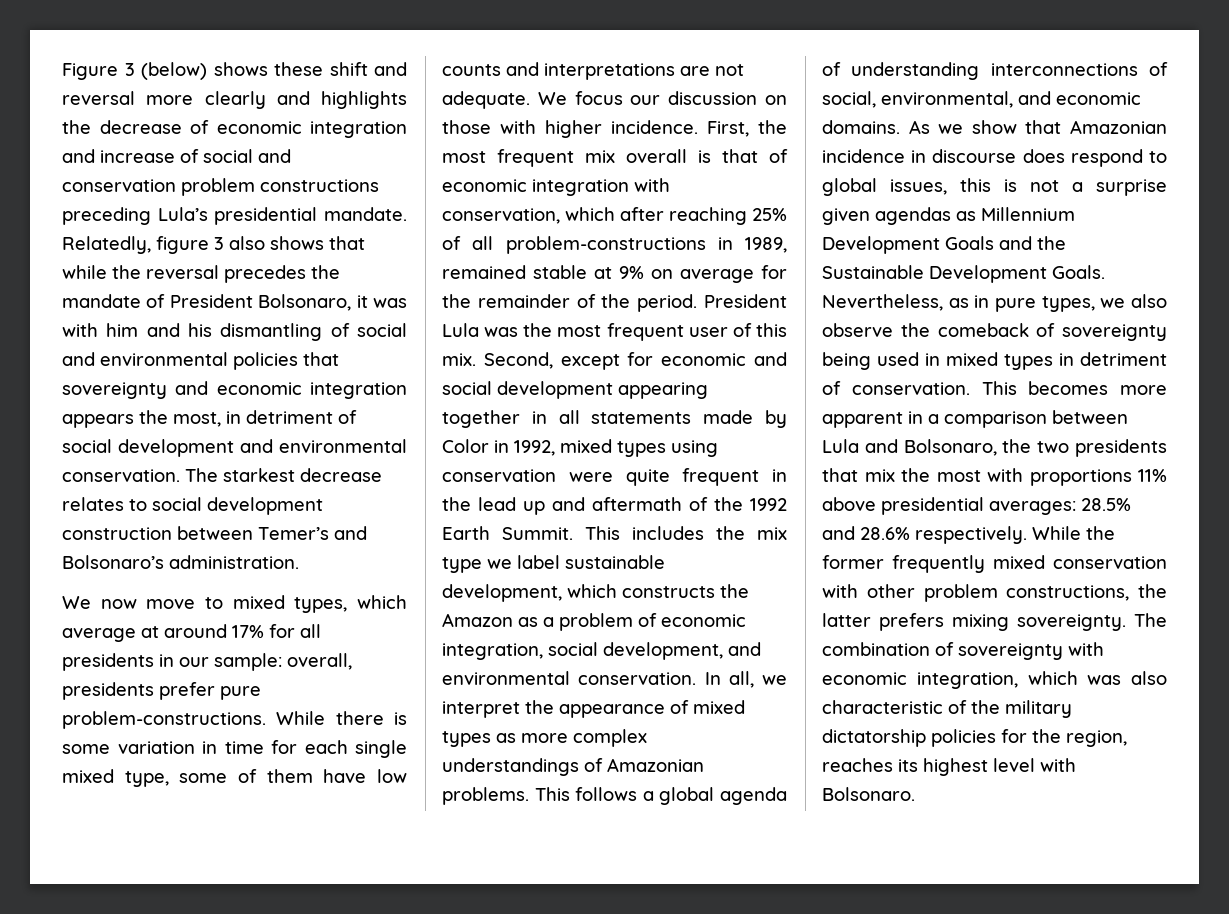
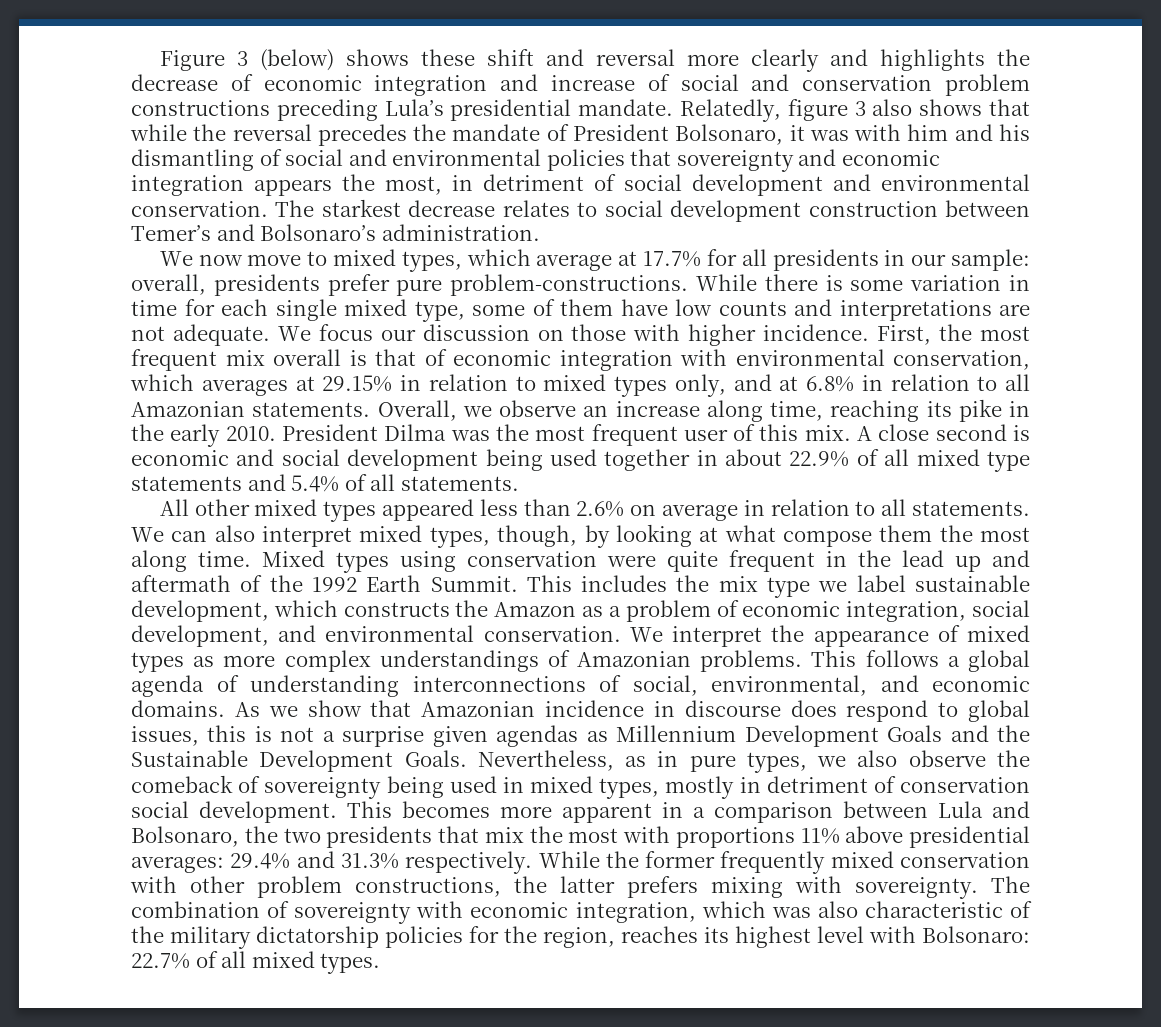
[164,624,264,638] around 17% -> [643,251,702,267] 17.7%
(670, 185) none -> [735,349,885,366] environmental
[620,207,787,225] [442,236,787,254] [442,265,787,283] [442,294,787,312] [442,323,479,337] after reaching 25% of all problem-constructions in 1989, remained stable at 9% on average for the remainder of the period. President Lula -> [201,374,1030,397] [131,399,1030,422] [131,424,447,447] averages at 29.15% in relation to mixed types only, and at 6.8% in relation to all Amazonian statements. Overall, we observe an increase along time, reaching its pike in the early 2010. President Dilma
[483,352,787,370] [442,381,708,399] [442,410,787,428] [442,439,612,456] Second, except for economic and social development appearing together in all statements made by Color in 1992, mixed -> [857,424,1030,441] [131,449,1030,472] [131,474,519,492] [159,499,1030,522] [131,524,1030,548] [131,550,325,572] A close second is economic and social development being used together in about 22.9% of all mixed type statements and 5.4% of all statements. // All other mixed types appeared less than 2.6% on average in relation to all statements. We can also interpret mixed types, though, by looking at what compose them the most along time. Mixed
[704,671,787,688] In all, we -> [629,627,663,642] We
[1004,352,1167,370] [822,381,970,395] types in detriment of conservation. -> [599,776,1030,799] [131,801,337,823] types, mostly in detriment of conservation social development.
[1081,498,1131,511] [822,526,910,540] 28.5% and 28.6% -> [230,851,399,869] 29.4% and 31.3%
(1009, 622) none -> [795,876,842,893] with
[822,787,915,801] Bolsonaro. -> [922,926,1030,943] [131,951,381,974] Bolsonaro: 22.7% of all mixed types.

